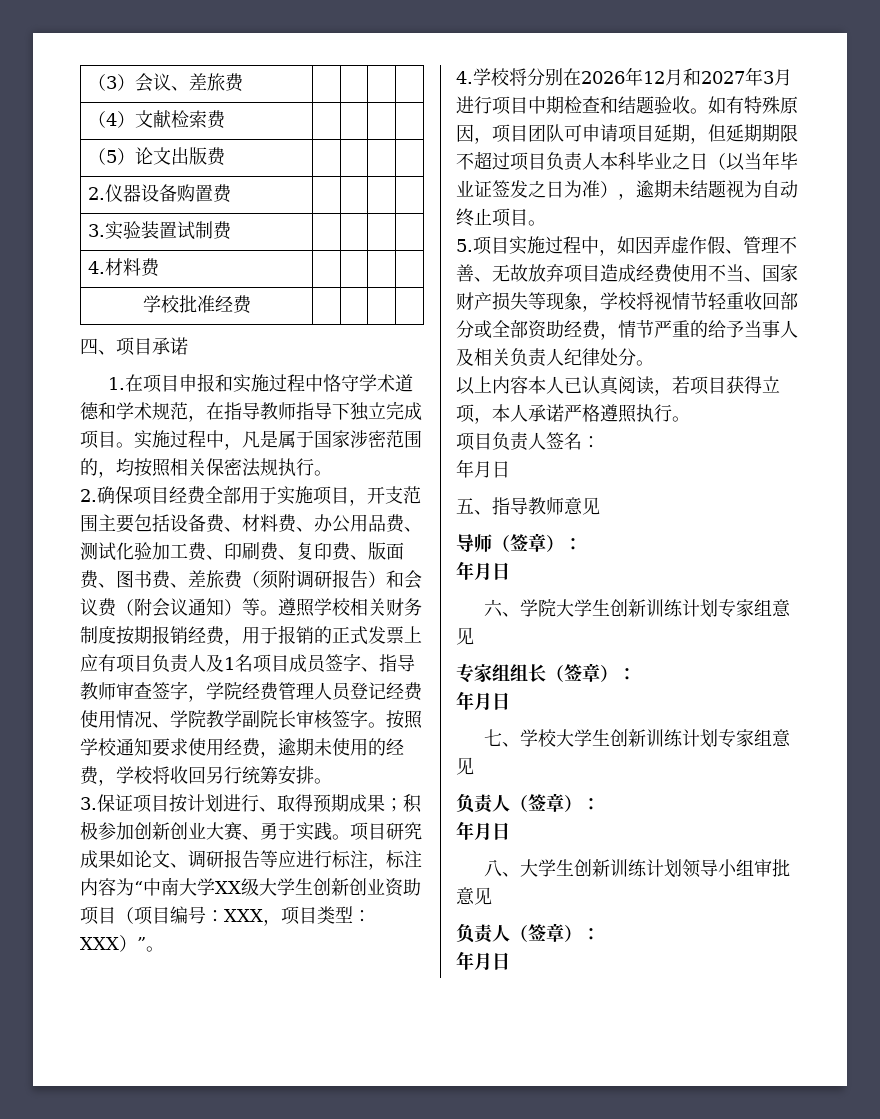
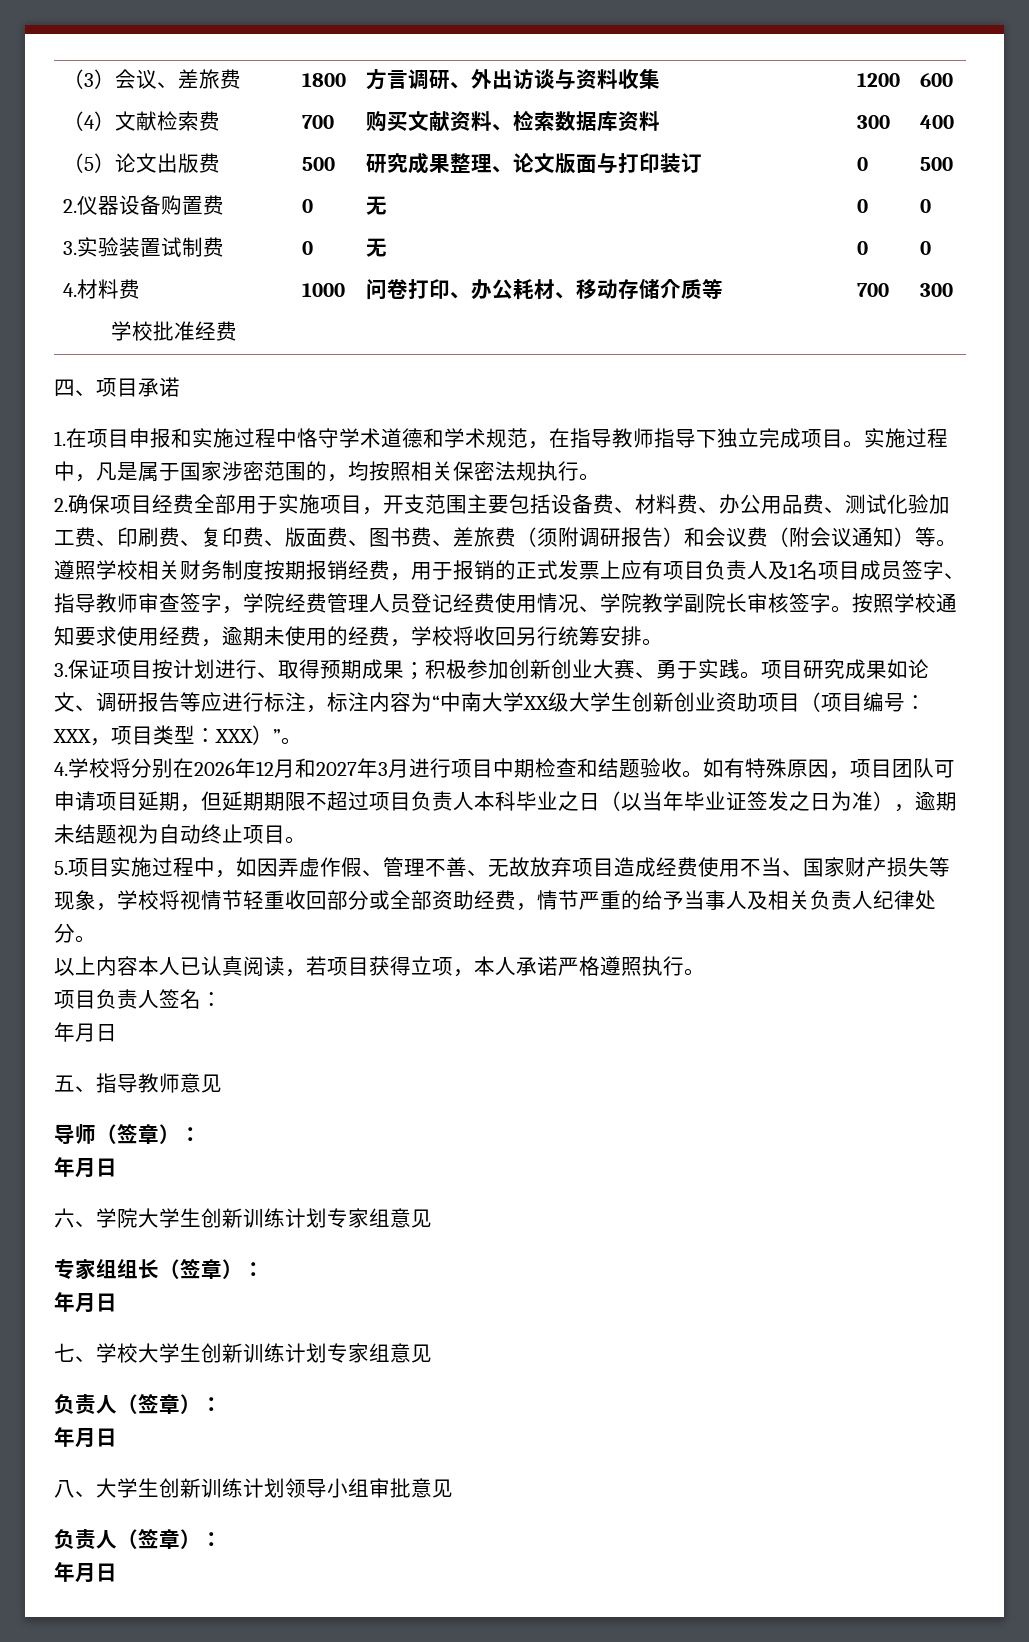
(244, 82) | | | -> [301,73,346,87] [365,69,660,90] [856,73,900,87] [919,73,953,87] 1800 | 方言调研、外出访谈与资料收集 | 1200 | 600
(226, 119) | | | -> [301,115,334,129] [365,110,660,132] [856,115,890,129] [919,115,954,129] 700 | 购买文献资料、检索数据库资料 | 300 | 400
(226, 156) | | | -> [301,157,335,171] [365,152,702,174] [856,157,868,171] [919,157,953,171] 500 | 研究成果整理、论文版面与打印装订 | 0 | 500
(232, 193) | | | -> [301,199,313,213] [365,196,387,215] [856,199,868,213] [919,199,931,213] 0 | 无 | 0 | 0
(232, 230) | | | -> [301,241,313,255] [365,238,387,257] [856,241,868,255] [919,241,931,255] 0 | 无 | 0 | 0
(160, 267) | | | -> [301,283,345,297] [365,279,723,300] [856,283,889,297] [919,283,953,297] 1000 | 问卷打印、办公耗材、移动存储介质等 | 700 | 300

